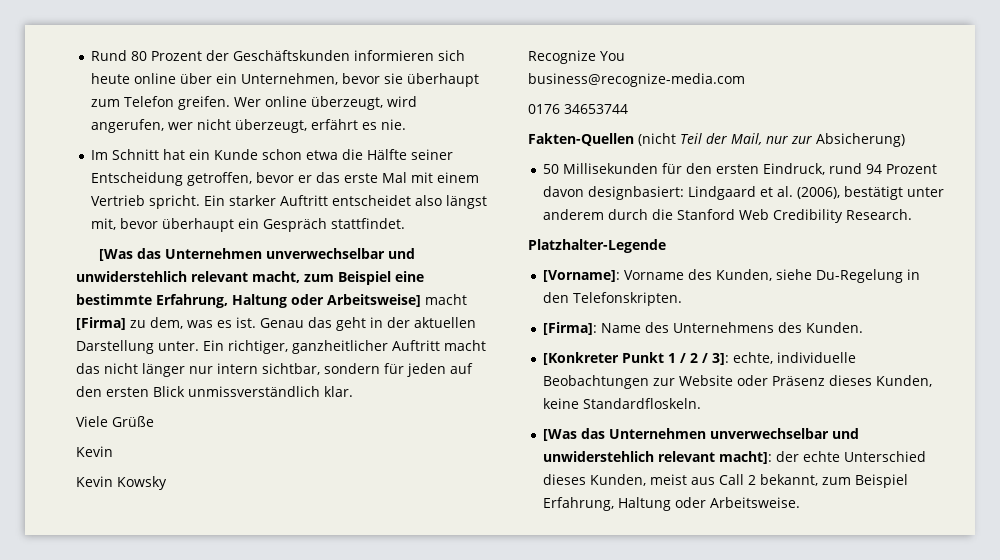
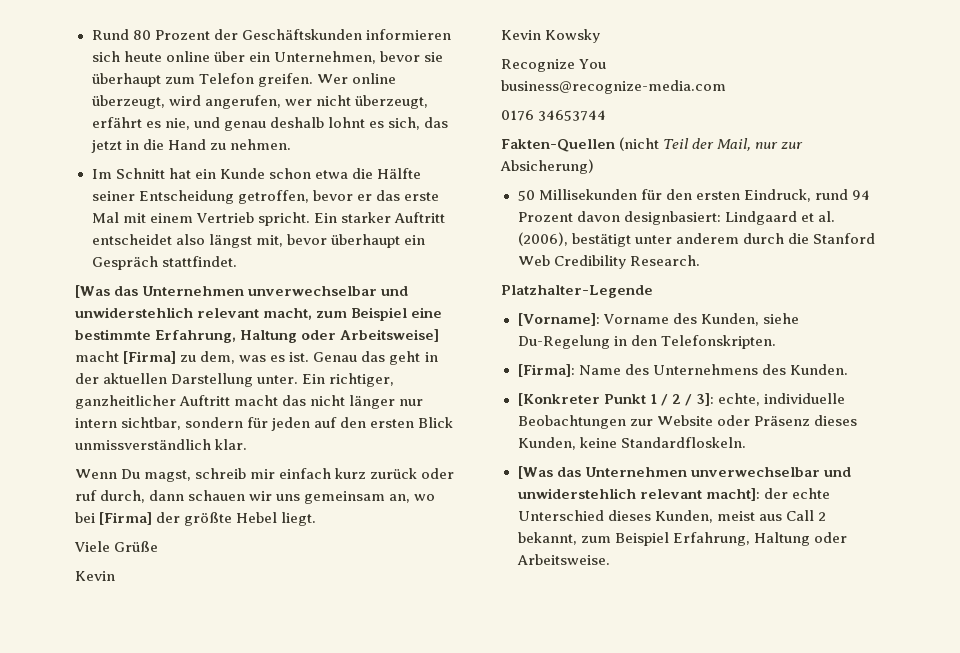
[380,119,406,130] nie. -> [164,117,448,131] [90,139,291,153] nie, und genau deshalb lohnt es sich, das jetzt in die Hand zu nehmen.
(353, 391) none -> [75,468,455,482] [75,490,436,504] [75,512,317,526] // Wenn Du magst, schreib mir einfach kurz zurück oder ruf durch, dann schauen wir uns gemeinsam an, wo bei [Firma] der größte Hebel liegt.

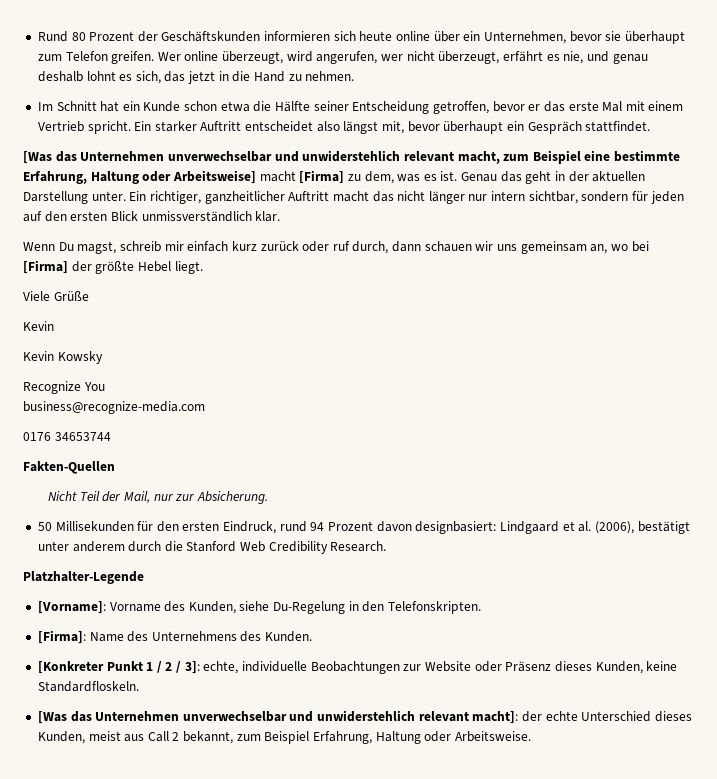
[619,137,660,151] (nicht -> [48,491,78,501] // Nicht
[500,159,594,174] Absicherung) -> [196,491,268,504] Absicherung.

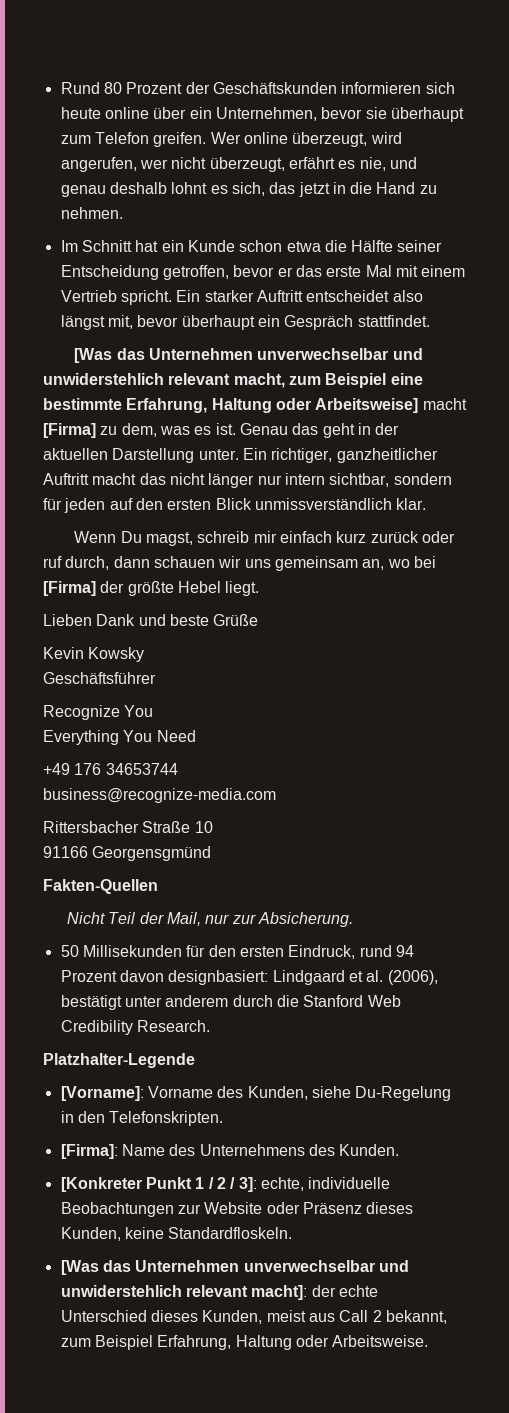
[23,291,50,301] Viele -> [43,614,209,626] Lieben Dank und beste
[23,351,54,361] // Kevin -> (84, 653) none
(103, 357) none -> [43,672,156,684] // Geschäftsführer
[23,401,205,414] [23,432,111,441] business@recognize-media.com // 0176 34653744 -> [43,730,196,745] [43,763,178,775] [43,788,276,803] [43,821,213,833] [43,846,212,861] Everything You Need // +49 176 34653744 // business@recognize-media.com // Rittersbacher Straße 10 // 91166 Georgensgmünd

